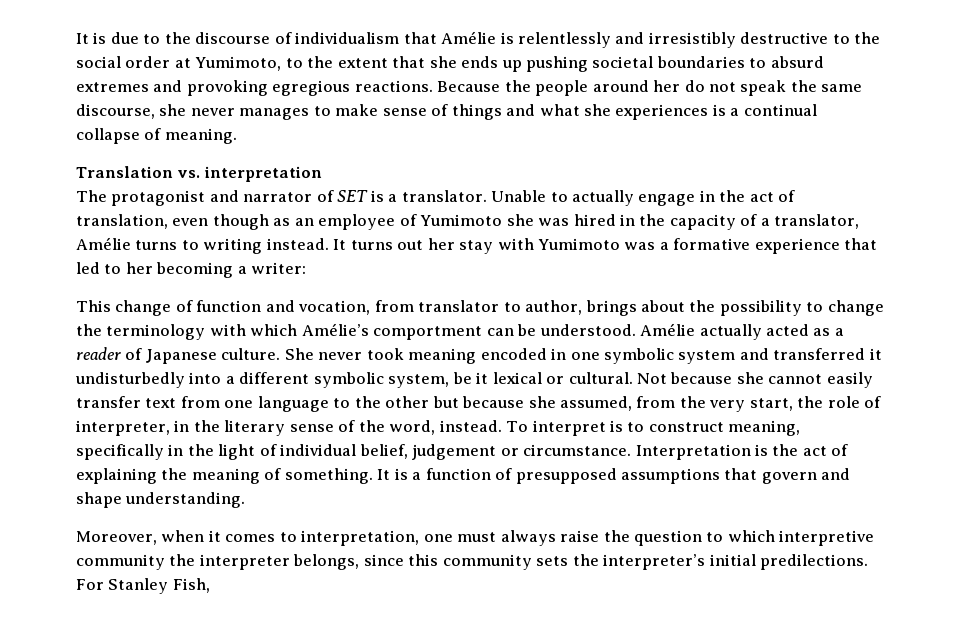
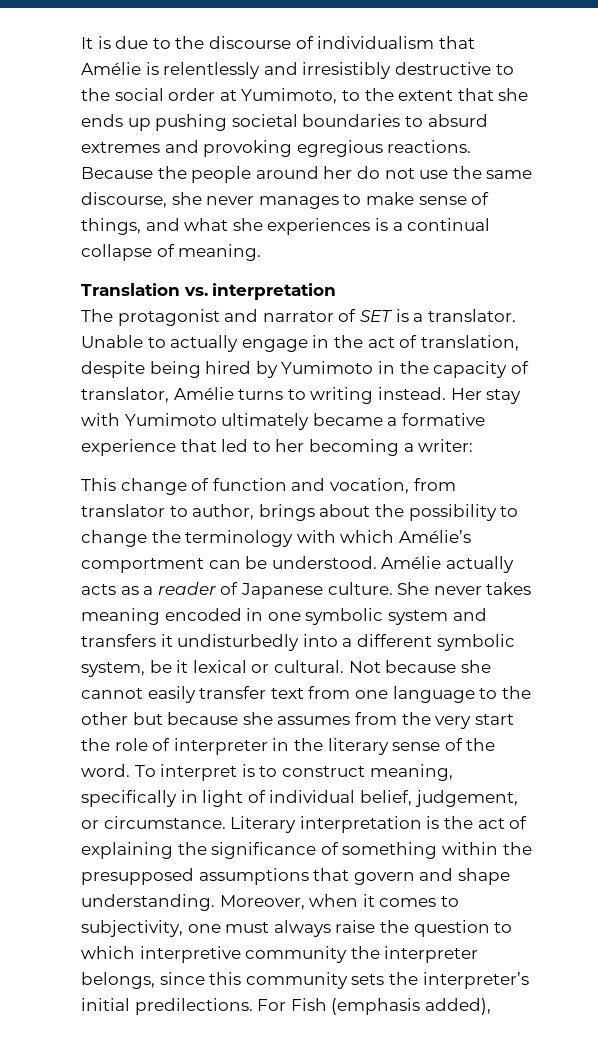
[740,80,787,96] speak -> [419,170,449,179] use
[451,104,502,120] things -> [81,218,141,235] things,
[172,214,616,230] even though as an employee of Yumimoto she was hired -> [81,361,374,378] despite being hired by Yumimoto
[760,218,770,226] a -> (529, 367) none
[333,238,455,250] It turns out her -> [450,388,482,400] Her
[624,242,656,250] was -> [221,413,383,430] ultimately became
[766,324,810,336] acted -> [81,584,116,595] acts
[366,348,404,360] took -> [486,582,532,595] takes
[773,348,866,360] transferred -> [81,634,156,647] transfers
[560,396,633,411] assumed, -> [277,716,351,725] assumes
[749,398,793,411] start, -> [474,714,514,725] start
[76,420,170,436] interpreter, -> [173,738,268,755] interpreter
[389,420,502,435] word, instead. -> [81,764,130,777] word.
[187,444,214,456] the -> (198, 796) none
[412,444,497,460] judgement -> [414,790,518,807] judgement,
[635,444,751,460] Interpretation -> [230,816,422,833] Literary interpretation
[191,468,513,484] meaning of something. It is a function of -> [211,842,532,859] significance of something within the
(246, 500) // -> (215, 902) none
[301,530,420,546] interpretation, -> [81,920,183,937] subjectivity,
[108,578,210,594] Stanley Fish, -> [290,998,491,1015] Fish (emphasis added),

